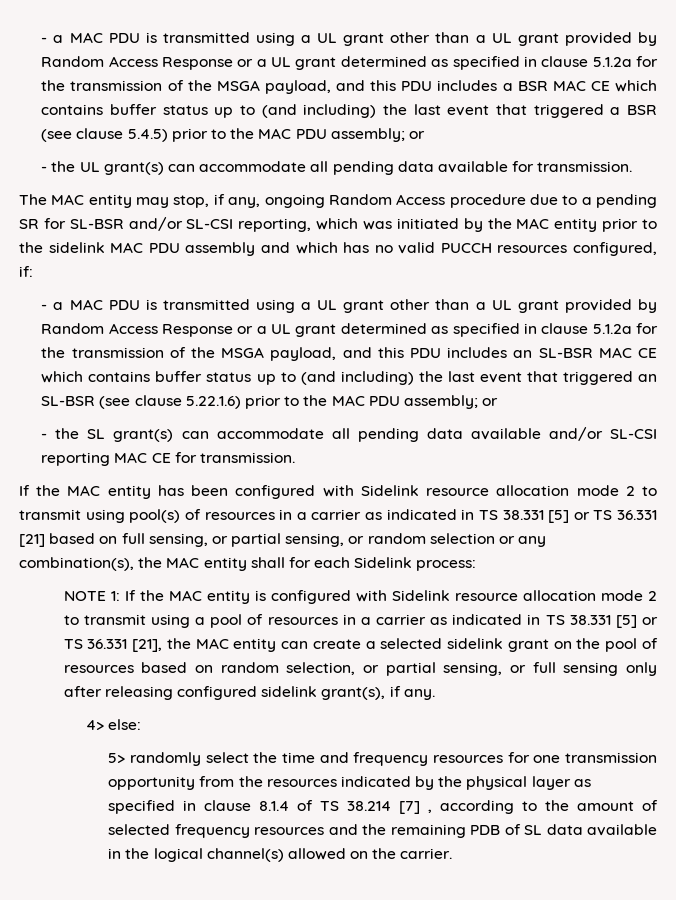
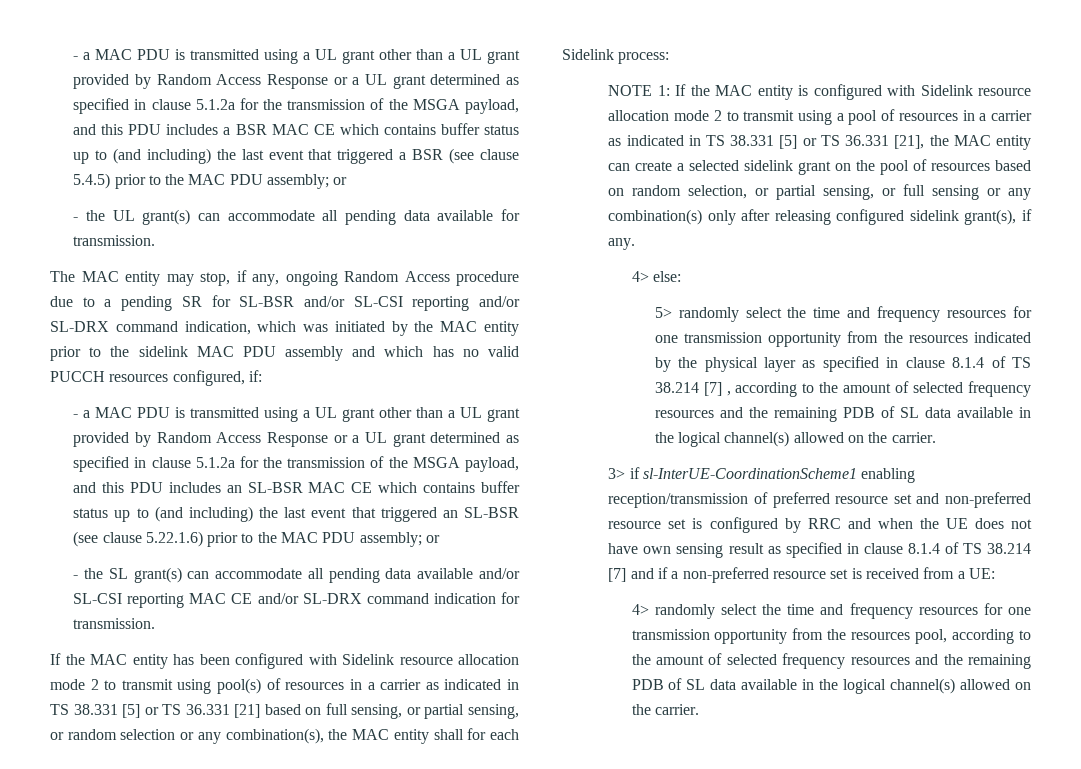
[238,218,312,232] reporting, -> [412,296,520,311] [50,321,251,335] reporting and/or SL-DRX command indication,
(171, 458) none -> [257,593,496,604] and/or SL-DRX command indication
(619, 669) none -> [987,188,1031,200] [608,209,703,225] or any combination(s)
(453, 853) none -> [608,467,916,483] [608,492,1031,508] [608,517,1033,533] [608,542,1031,558] [608,567,995,583] [631,603,1031,619] [631,628,1031,644] [631,653,1031,669] [631,678,1031,694] [631,704,699,715] // 3> if sl-InterUE-CoordinationScheme1 enabling reception/transmission of preferred resource set and non-preferred resource set is configured by RRC and when the UE does not have own sensing result as specified in clause 8.1.4 of TS 38.214 [7] and if a non-preferred resource set is received from a UE: // 4> randomly select the time and frequency resources for one transmission opportunity from the resources pool, according to the amount of selected frequency resources and the remaining PDB of SL data available in the logical channel(s) allowed on the carrier.

